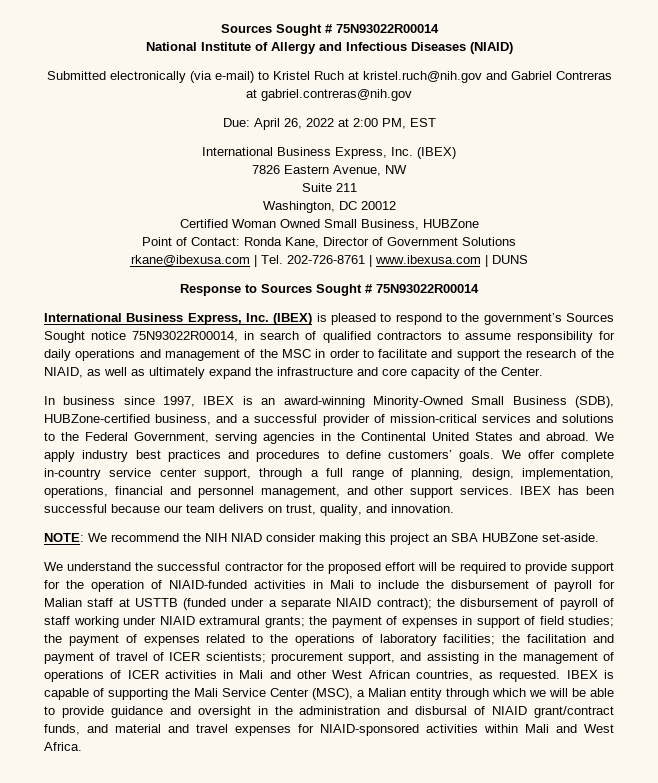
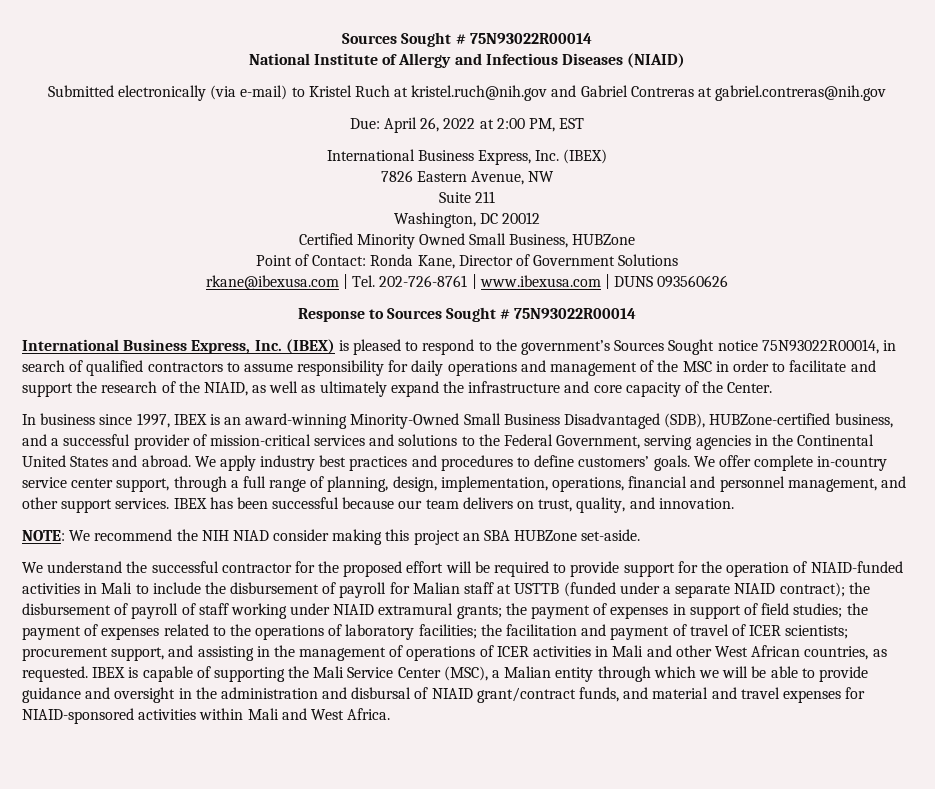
[231,219,276,228] Woman -> [356,234,415,249] Minority
(528, 259) none -> [657,275,729,288] 093560626
(567, 400) none -> [564,413,661,429] Disadvantaged

